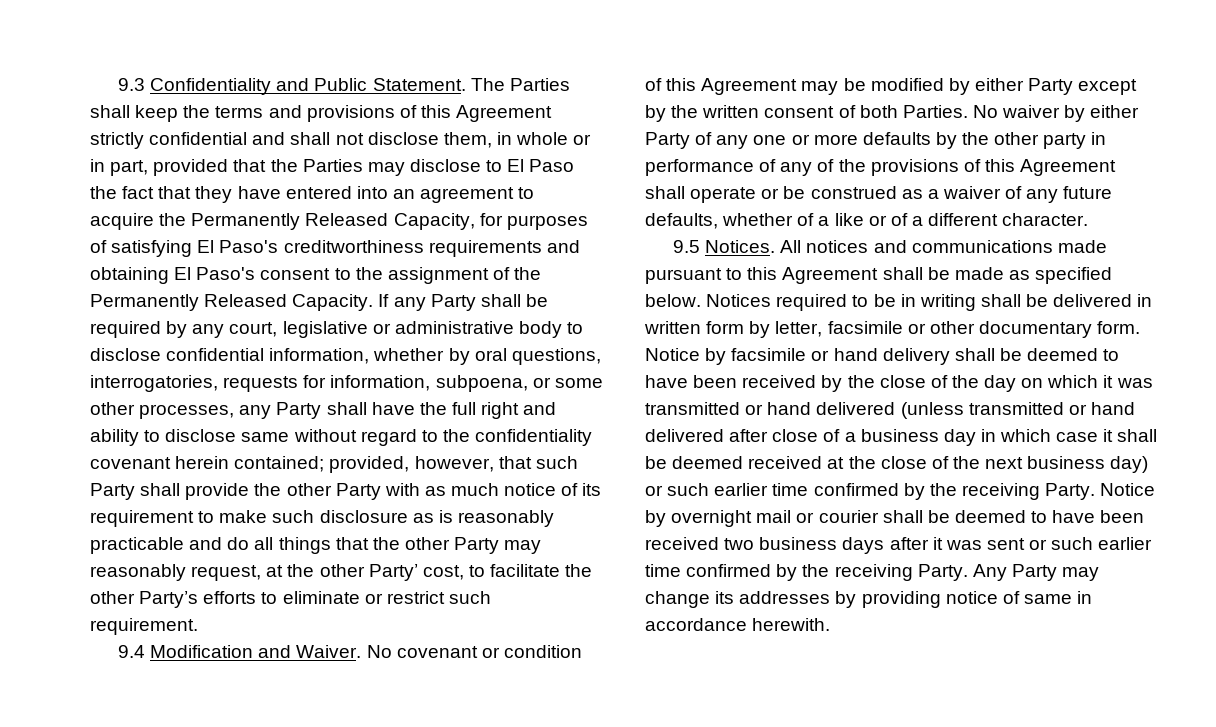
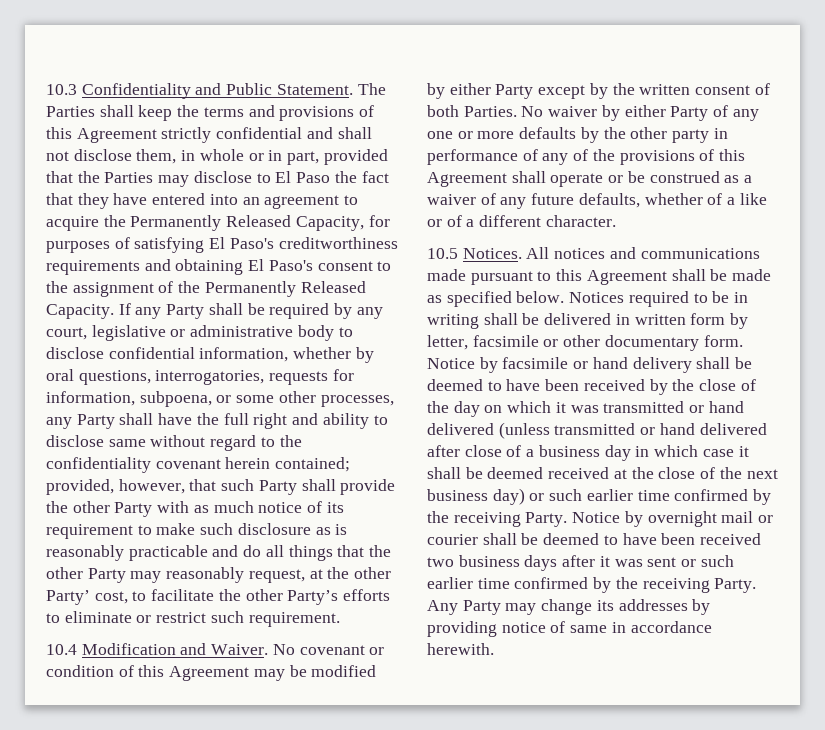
[118,78,146,91] 9.3 -> [46,84,77,95] 10.3
[118,645,146,658] 9.4 -> [46,644,77,655] 10.4
[673,240,701,253] 9.5 -> [427,248,458,259] 10.5

